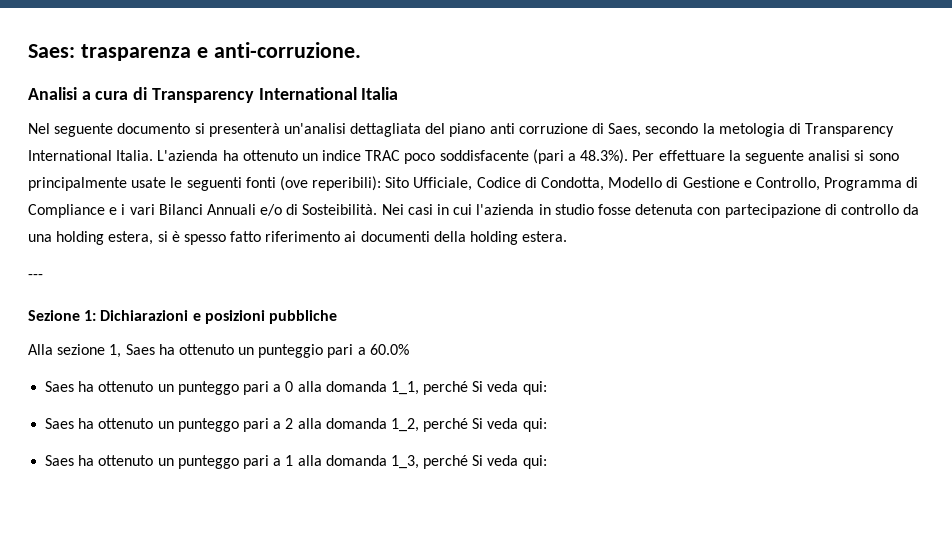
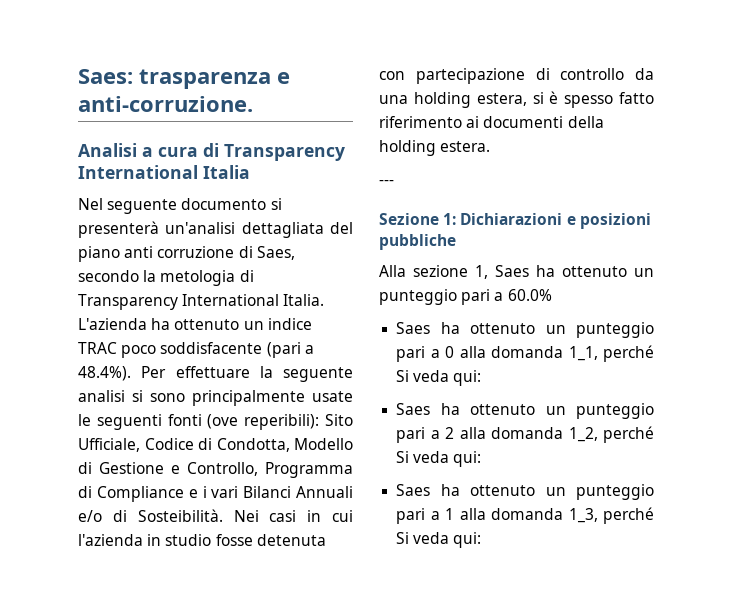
[580,149,629,164] 48.3%). -> [78,366,131,381] 48.4%).
[177,381,239,395] punteggo -> [576,322,654,338] punteggio
[177,418,239,432] punteggo -> [576,403,654,419] punteggio
[177,455,239,469] punteggo -> [576,484,654,500] punteggio

